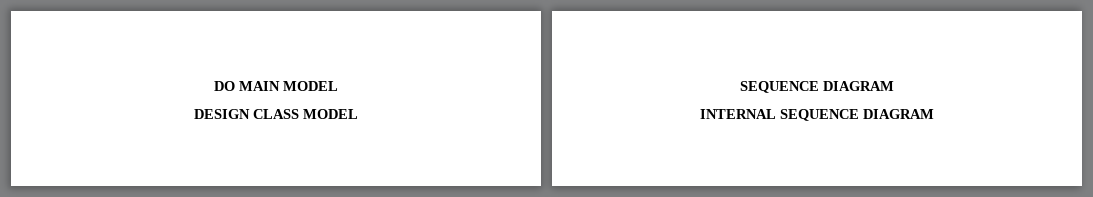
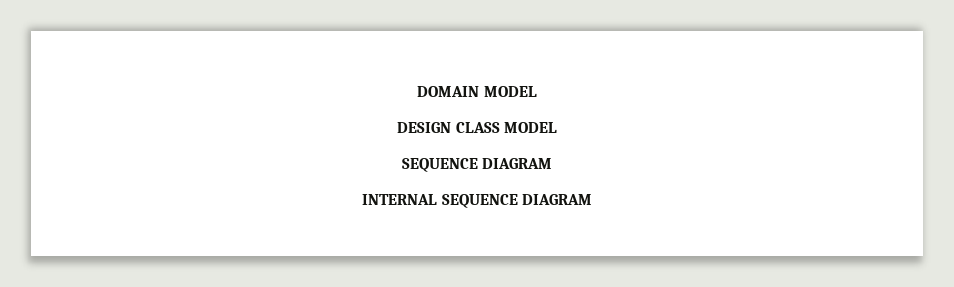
[214,81,280,91] DO MAIN -> [417,86,480,97] DOMAIN

